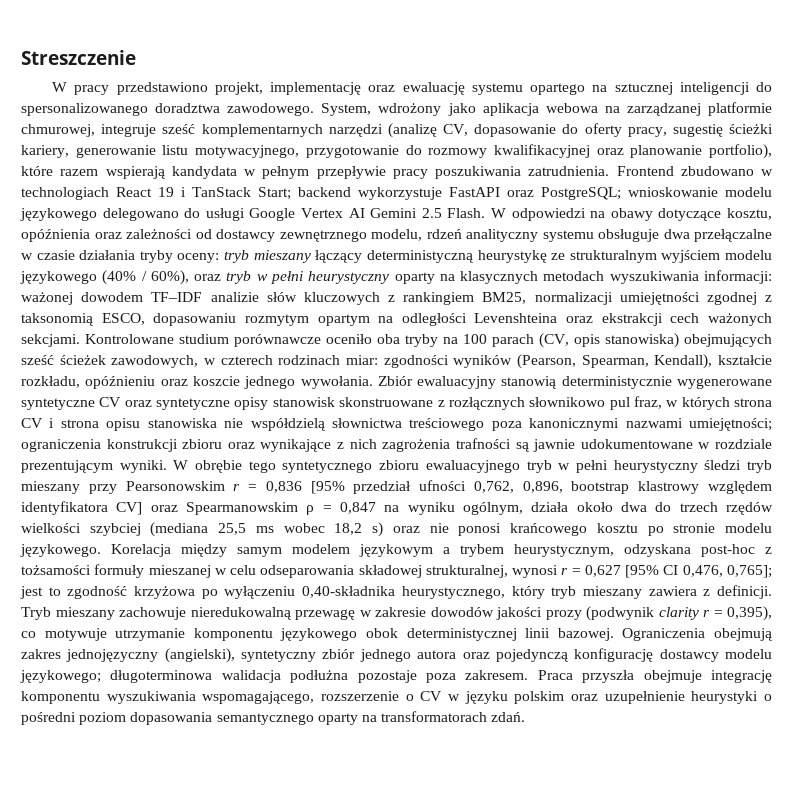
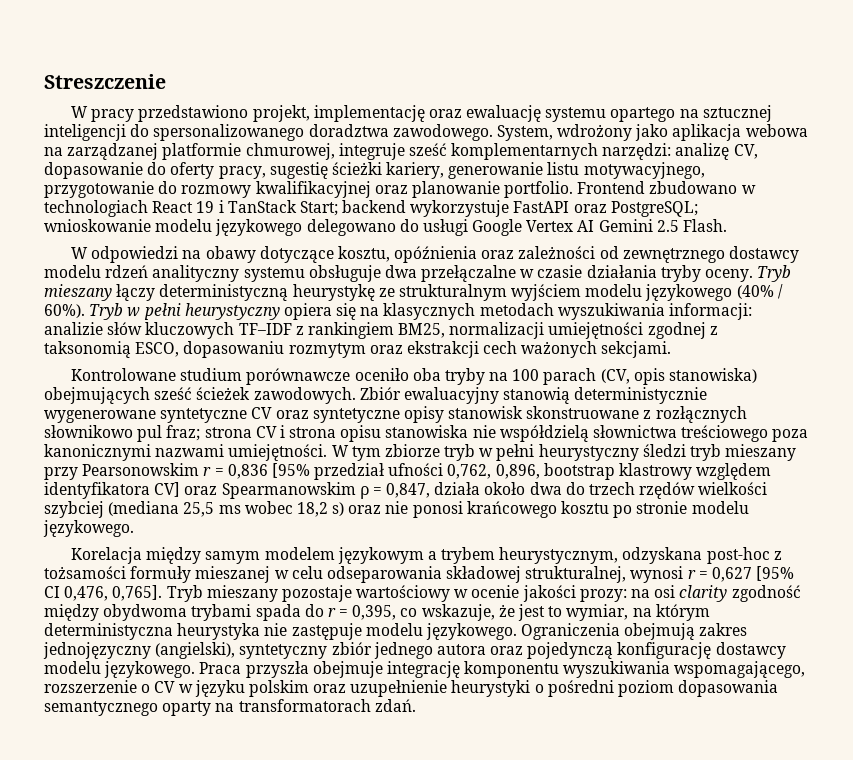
[328,123,437,138] narzędzi (analizę -> [602,143,730,160] narzędzi: analizę
[709,144,772,159] [21,166,610,179] portfolio), które razem wspierają kandydata w pełnym przepływie pracy poszukiwania zatrudnienia. -> [504,181,574,198] portfolio.
(486, 213) none -> (728, 225) //
[216,229,422,242] dostawcy zewnętrznego modelu, -> [622,246,800,263] [44,265,101,278] zewnętrznego dostawcy modelu
[177,250,363,263] oceny: tryb mieszany łączący -> [705,265,792,282] [44,284,156,301] oceny. Tryb mieszany łączy
[150,270,435,285] 60%), oraz tryb w pełni heurystyczny oparty -> [44,303,357,320] 60%). Tryb w pełni heurystyczny opiera się
[21,292,203,305] ważonej dowodem TF–IDF -> (753, 311) none
(380, 298) none -> [238,323,292,335] TF–IDF
[317,313,558,326] opartym na odległości Levenshteina -> (366, 350) none
(80, 340) none -> (672, 349) //
[111,354,772,369] [21,376,373,389] zawodowych, w czterech rodzinach miar: zgodności wyników (Pearson, Spearman, Kendall), kształcie rozkładu, opóźnieniu oraz koszcie jednego wywołania. -> [253,387,356,404] zawodowych.
[633,396,730,410] fraz, w których -> [166,425,201,441] fraz;
[689,418,772,431] [21,438,773,452] [21,460,520,473] umiejętności; ograniczenia konstrukcji zbioru oraz wynikające z nich zagrożenia trafności są jawnie udokumentowane w rozdziale prezentującym wyniki. W obrębie tego syntetycznego zbioru ewaluacyjnego -> [228,444,440,461] umiejętności. W tym zbiorze
[339,502,523,515] 0,847 na wyniku ogólnym, -> [386,483,431,498] 0,847,
(101, 550) none -> (134, 528) //
[726,565,772,578] [20,585,773,599] [21,606,772,621] [21,628,614,641] 0,765]; jest to zgodność krzyżowa po wyłączeniu 0,40-składnika heurystycznego, który tryb mieszany zawiera z definicji. Tryb mieszany zachowuje nieredukowalną przewagę w zakresie dowodów jakości prozy (podwynik clarity r = 0,395), co motywuje utrzymanie komponentu językowego obok deterministycznej linii bazowej. -> [112,585,801,602] [44,604,710,621] [44,623,517,640] 0,765]. Tryb mieszany pozostaje wartościowy w ocenie jakości prozy: na osi clarity zgodność między obydwoma trybami spada do r = 0,395, co wskazuje, że jest to wymiar, na którym deterministyczna heurystyka nie zastępuje modelu językowego.
[20,670,529,683] językowego; długoterminowa walidacja podłużna pozostaje poza zakresem. -> [104,661,196,678] językowego.

